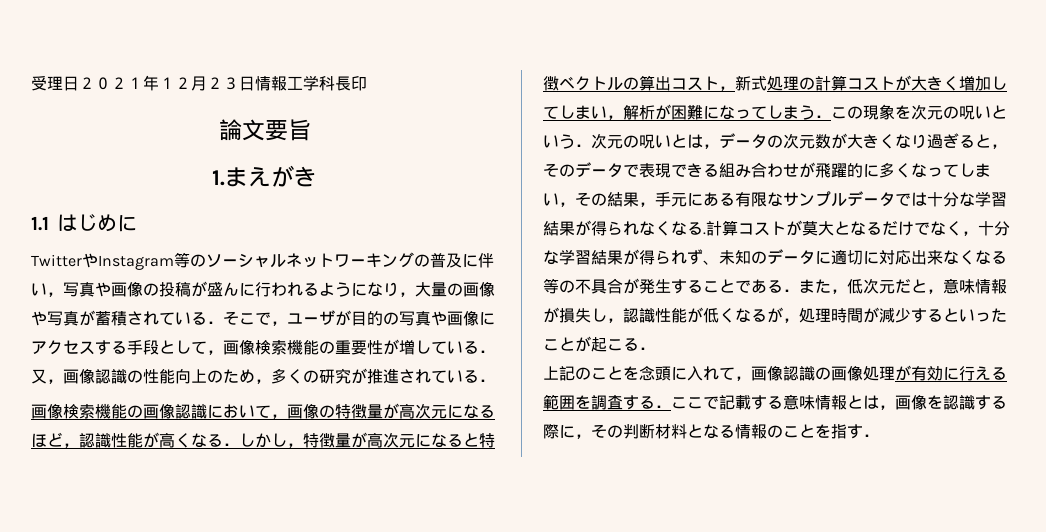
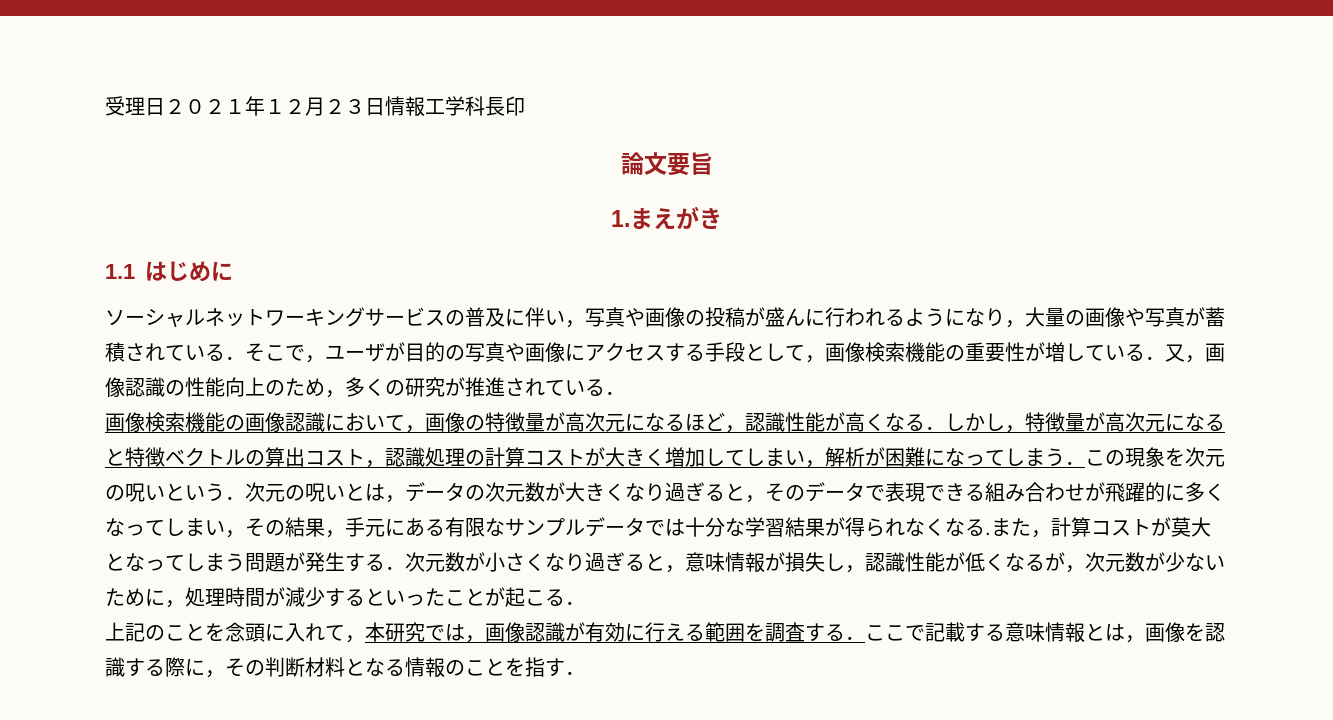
[31,252,206,270] TwitterやInstagram等の -> (233, 271) none
(414, 260) none -> [365,307,445,326] サービス
[735,75,767,91] 新式 -> [385,447,425,467] 認識
(706, 233) none -> [991,518,1051,538] また，
[866,221,1010,236] [543,249,1007,265] [543,278,911,294] るだけでなく，十分な学習結果が得られず、未知のデータに適切に対応出来なくなる等の不具合が発生することである．また，低次元だ -> [145,552,645,572] ってしまう問題が発生する．次元数が小さくなり過ぎる
(799, 320) none -> [1085,552,1225,572] [105,588,185,608] 次元数が少ないために，
[751,366,895,381] 画像認識の画像処理 -> [365,622,565,643] 本研究では，画像認識

